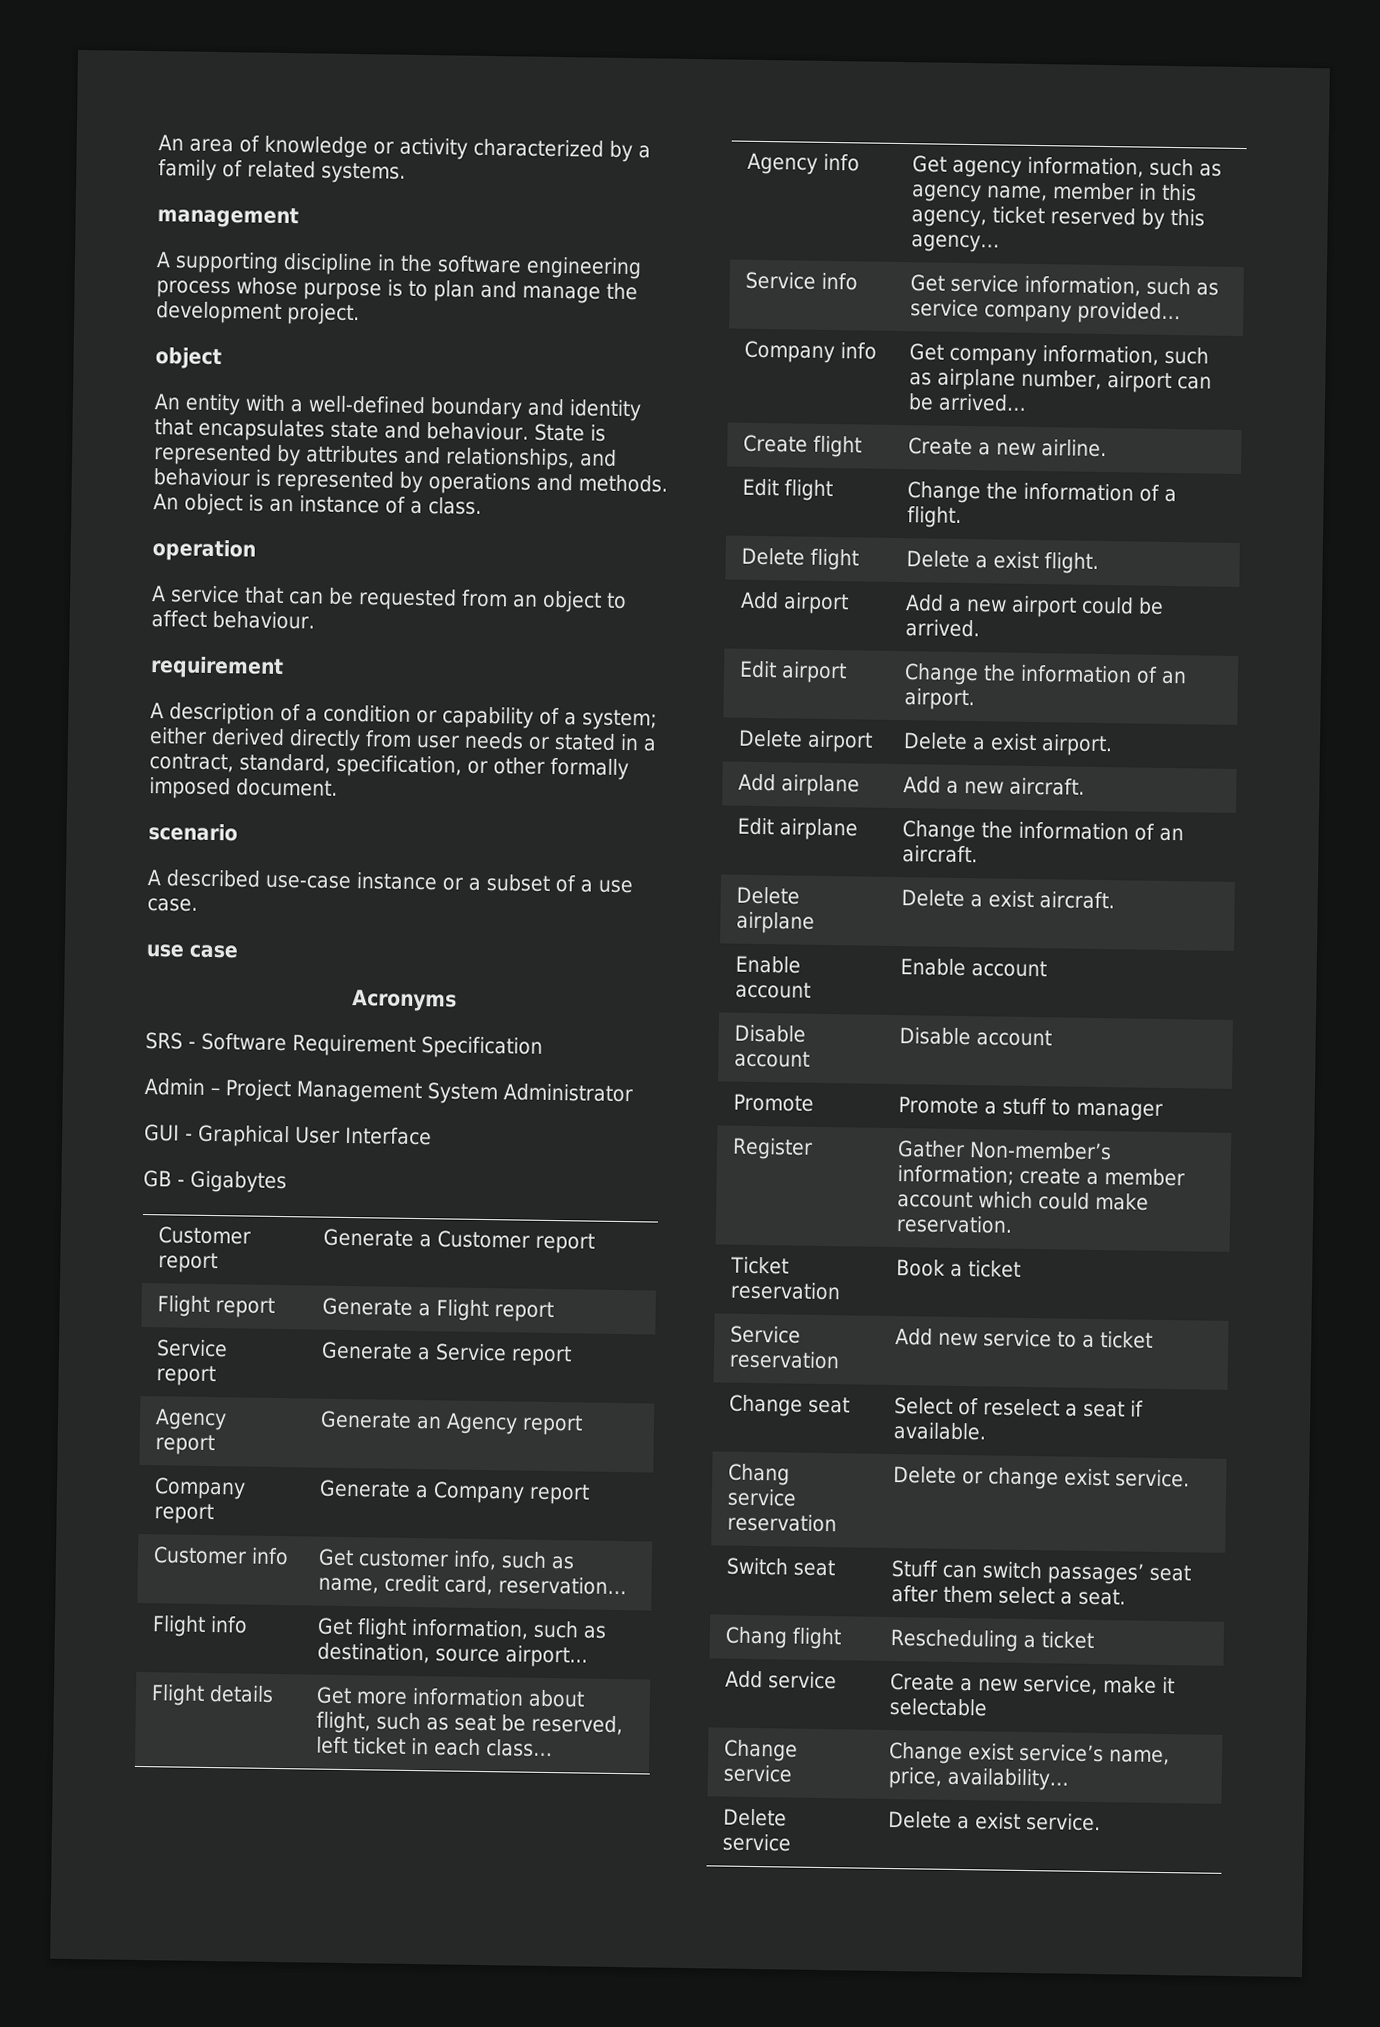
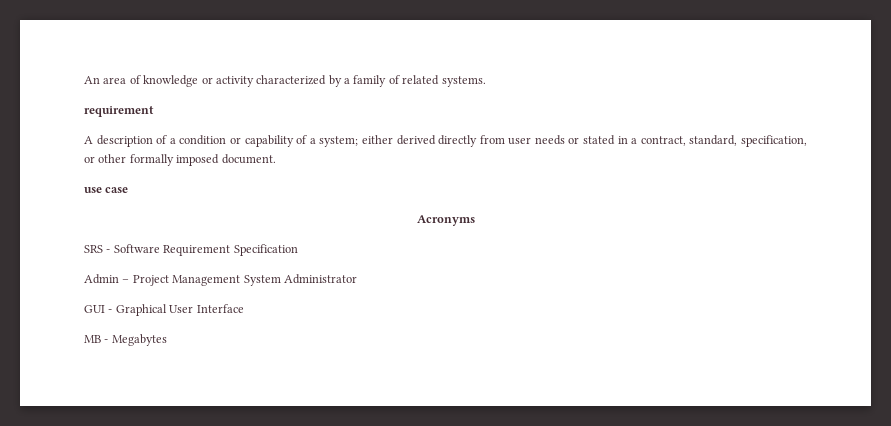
[157,206,299,229] [156,251,642,280] [156,277,638,304] [156,301,360,326] [155,347,222,370] [154,393,641,422] [154,418,606,442] [153,443,617,471] [153,468,668,495] [153,493,482,516] [152,539,256,562] [151,585,627,613] [151,610,315,630] // management // A supporting discipline in the software engineering process whose purpose is to plan and manage the development project. // object // An entity with a well-defined boundary and identity that encapsulates state and behaviour. State is represented by attributes and relationships, and behaviour is represented by operations and methods. An object is an instance of a class. // operation // A service that can be requested from an object to affect behaviour. -> (486, 81) none
[148,823,238,842] [147,869,633,894] [147,898,198,912] // scenario // A described use-case instance or a subset of a use case. -> (276, 159) none
[143,1170,287,1194] [157,1226,251,1245] [157,1252,218,1274] [322,1228,595,1254] [156,1295,275,1318] [321,1297,554,1323] [155,1339,228,1358] [155,1365,216,1387] [320,1341,572,1367] [154,1408,227,1431] [154,1434,215,1456] [319,1410,583,1436] [153,1477,246,1500] [153,1503,214,1525] [318,1479,590,1505] [152,1546,289,1566] [317,1548,575,1571] [317,1574,627,1596] [151,1615,248,1637] [316,1617,607,1640] [316,1642,588,1668] [150,1684,274,1706] [315,1686,585,1708] [315,1711,623,1736] [315,1736,553,1758] [746,152,860,175] [911,155,1222,178] [910,182,1197,203] [910,206,1205,230] [910,234,1000,253] [744,271,858,291] [909,274,1219,297] [909,299,1181,325] [743,340,877,364] [908,343,1209,367] [908,368,1212,393] [907,393,1027,412] [742,434,862,458] [907,437,1107,458] [741,478,833,502] [906,481,1177,504] [906,506,962,528] [740,547,859,571] [905,550,1099,574] [739,591,849,615] [904,594,1164,618] [904,619,980,638] [738,660,847,684] [903,663,1187,686] [903,688,975,711] [737,729,873,753] [902,732,1113,757] [737,773,860,797] [902,776,1085,796] [736,817,858,841] [901,820,1184,843] [901,845,978,864] [735,886,800,905] [735,911,815,934] [900,889,1115,910] [734,955,801,974] [734,981,811,999] [899,958,1047,978] [733,1024,806,1043] [733,1050,810,1068] [898,1027,1052,1047] [732,1093,814,1112] [897,1096,1163,1121] [731,1137,813,1160] [896,1140,1112,1161] [896,1165,1185,1187] [896,1191,1149,1211] [895,1215,1013,1234] [729,1256,789,1275] [729,1281,841,1301] [895,1259,1021,1278] [729,1325,801,1344] [728,1350,840,1370] [894,1328,1153,1349] [728,1394,850,1417] [893,1397,1144,1418] [892,1422,987,1441] [727,1463,790,1486] [726,1488,797,1507] [726,1513,837,1533] [892,1466,1190,1490] [725,1557,836,1577] [890,1560,1191,1585] [890,1585,1126,1606] [724,1626,842,1650] [889,1628,1094,1652] [724,1670,837,1690] [889,1672,1175,1696] [888,1697,987,1717] [723,1739,798,1762] [722,1764,792,1783] [888,1741,1170,1766] [887,1766,1069,1791] [722,1808,787,1827] [721,1833,791,1852] [887,1810,1101,1832] GB - Gigabytes // Customer report | Generate a Customer report // Flight report | Generate a Flight report // Service report | Generate a Service report // Agency report | Generate an Agency report // Company report | Generate a Company report // Customer info | Get customer info, such as name, credit card, reservation… // Flight info | Get flight information, such as destination, source airport... // Flight details | Get more information about flight, such as seat be reserved, left ticket in each class… // Agency info | Get agency information, such as agency name, member in this agency, ticket reserved by this agency… // Service info | Get service information, such as service company provided… // Company info | Get company information, such as airplane number, airport can be arrived… // Create flight | Create a new airline. // Edit flight | Change the information of a flight. // Delete flight | Delete a exist flight. // Add airport | Add a new airport could be arrived. // Edit airport | Change the information of an airport. // Delete airport | Delete a exist airport. // Add airplane | Add a new aircraft. // Edit airplane | Change the information of an aircraft. // Delete airplane | Delete a exist aircraft. // Enable account | Enable account // Disable account | Disable account // Promote | Promote a stuff to manager // Register | Gather Non-member’s information; create a member account which could make reservation. // Ticket reservation | Book a ticket // Service reservation | Add new service to a ticket // Change seat | Select of reselect a seat if available. // Chang service reservation | Delete or change exist service. // Switch seat | Stuff can switch passages’ seat after them select a seat. // Chang flight | Rescheduling a ticket // Add service | Create a new service, make it selectable // Change service | Change exist service’s name, price, availability… // Delete service | Delete a exist service. -> [84,334,167,346] MB - Megabytes

